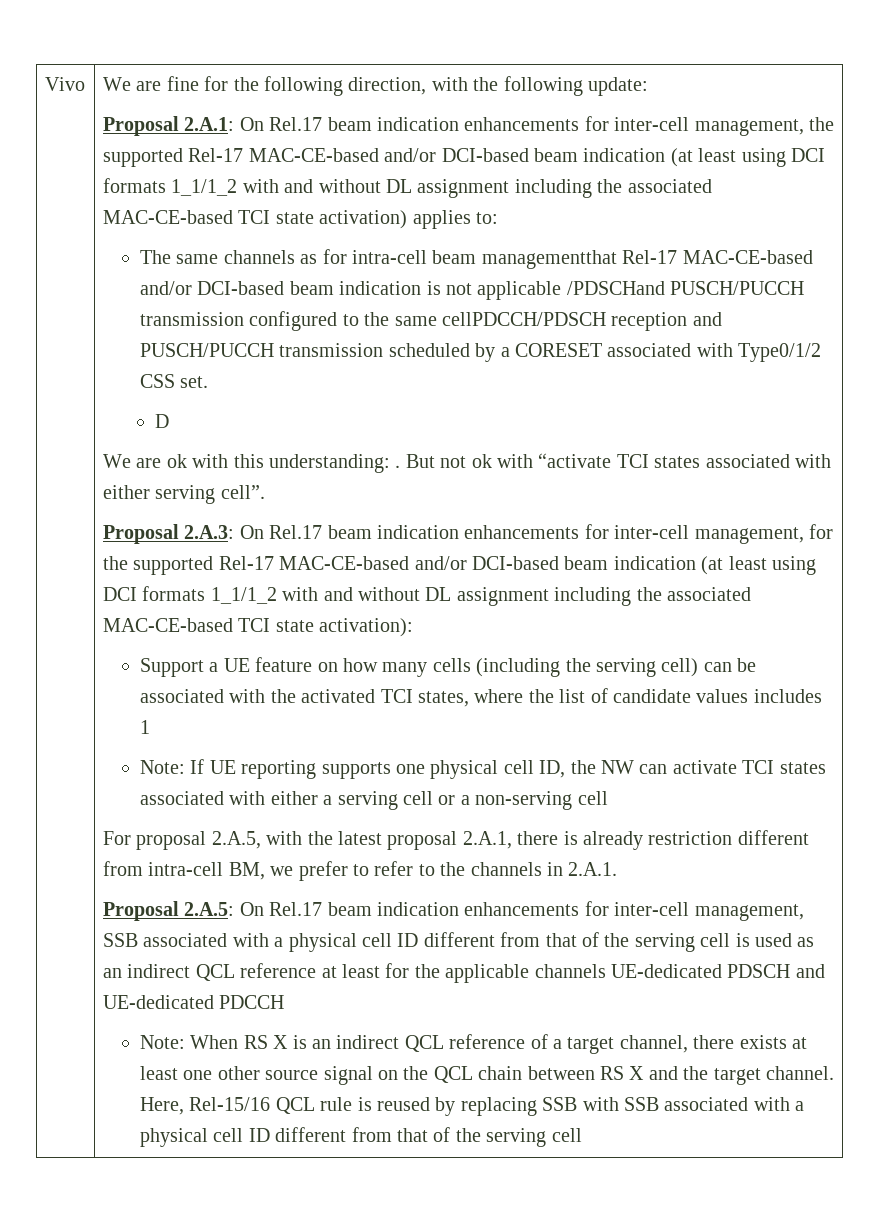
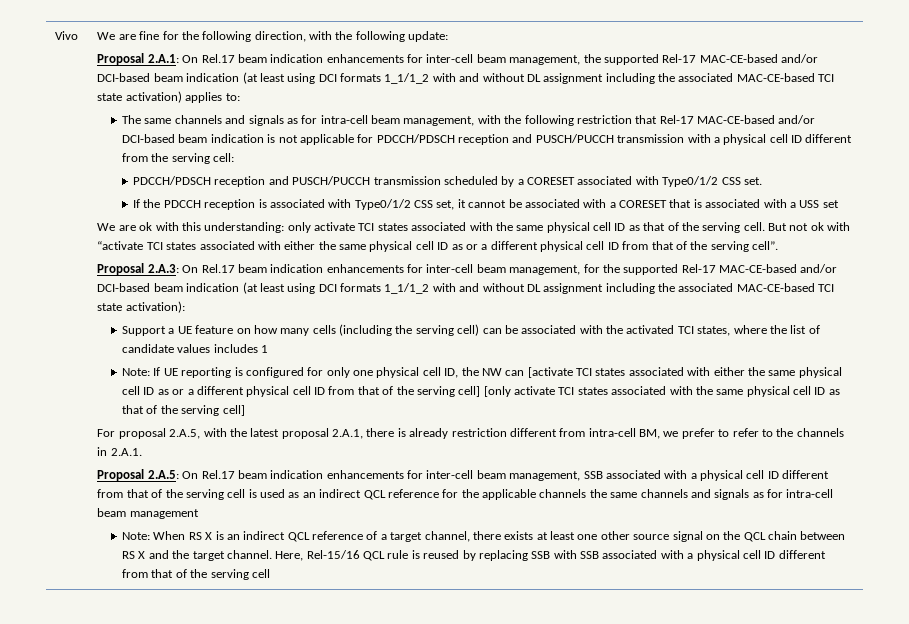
(690, 124) none -> [476,54,506,63] beam
[300,249,617,269] as for intra-cell beam managementthat -> [225,115,658,126] and signals as for intra-cell beam management, with the following restriction that
[566,281,805,295] [139,311,606,331] /PDSCHand PUSCH/PUCCH transmission configured to the same cellPDCCH/PDSCH -> [357,134,853,145] [122,153,235,164] [133,176,212,185] for PDCCH/PDSCH reception and PUSCH/PUCCH transmission with a physical cell ID different from the serving cell: // PDCCH/PDSCH
[154,414,169,428] D -> [133,199,839,210] If the PDCCH reception is associated with Type0/1/2 CSS set, it cannot be associated with a CORESET that is associated with a USS set
[395,465,401,468] . -> [287,222,765,233] only activate TCI states associated with the same physical cell ID as that of the serving cell.
(150, 492) none -> [318,241,708,252] the same physical cell ID as or a different physical cell ID from that of the
(690, 532) none -> [476,264,506,273] beam
[321,762,391,779] supports -> [234,367,350,378] is configured for only
[672,760,826,774] [139,791,608,810] activate TCI states associated with either a serving cell or a non-serving cell -> [527,367,842,378] [122,386,840,397] [122,405,245,416] [activate TCI states associated with either the same physical cell ID as or a different physical cell ID from that of the serving cell] [only activate TCI states associated with the same physical cell ID as that of the serving cell]
(690, 909) none -> [476,470,506,479] beam
[321,964,380,978] at least -> (439, 493) none
[610,964,825,978] [102,995,285,1009] UE-dedicated PDSCH and UE-dedicated PDCCH -> [589,489,834,500] [97,508,199,519] the same channels and signals as for intra-cell beam management

